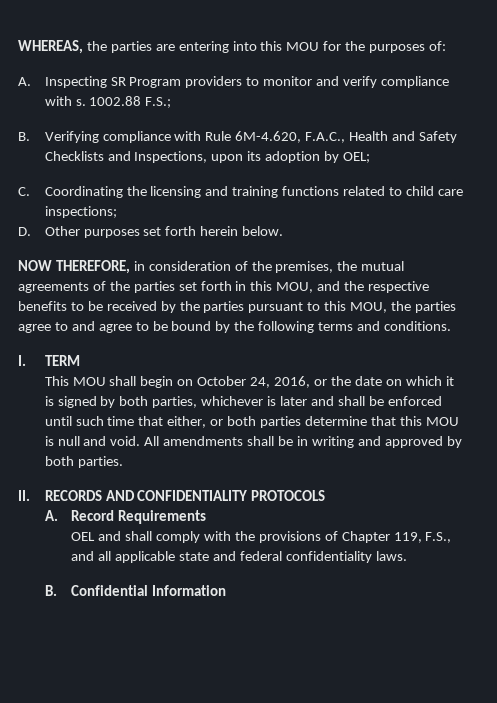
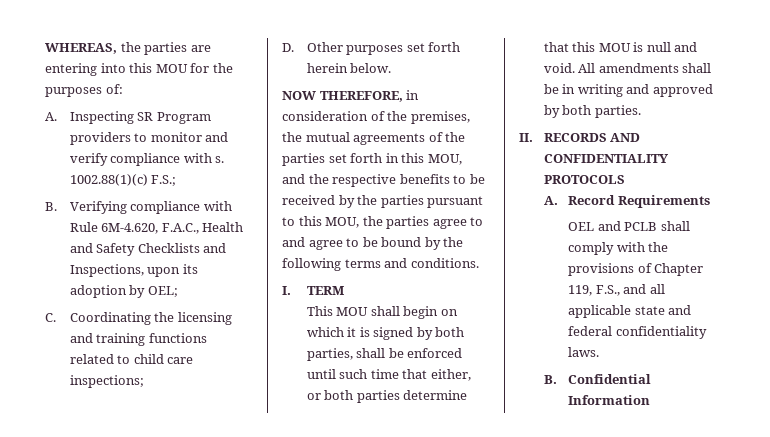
[89,96,142,106] 1002.88 -> [69,174,148,186] 1002.88(1)(c)
[197,376,402,388] October 24, 2016, or the date on -> (458, 312) none
[201,396,334,406] whichever is later and -> (353, 354) none
(122, 536) none -> [624,222,658,231] PCLB

